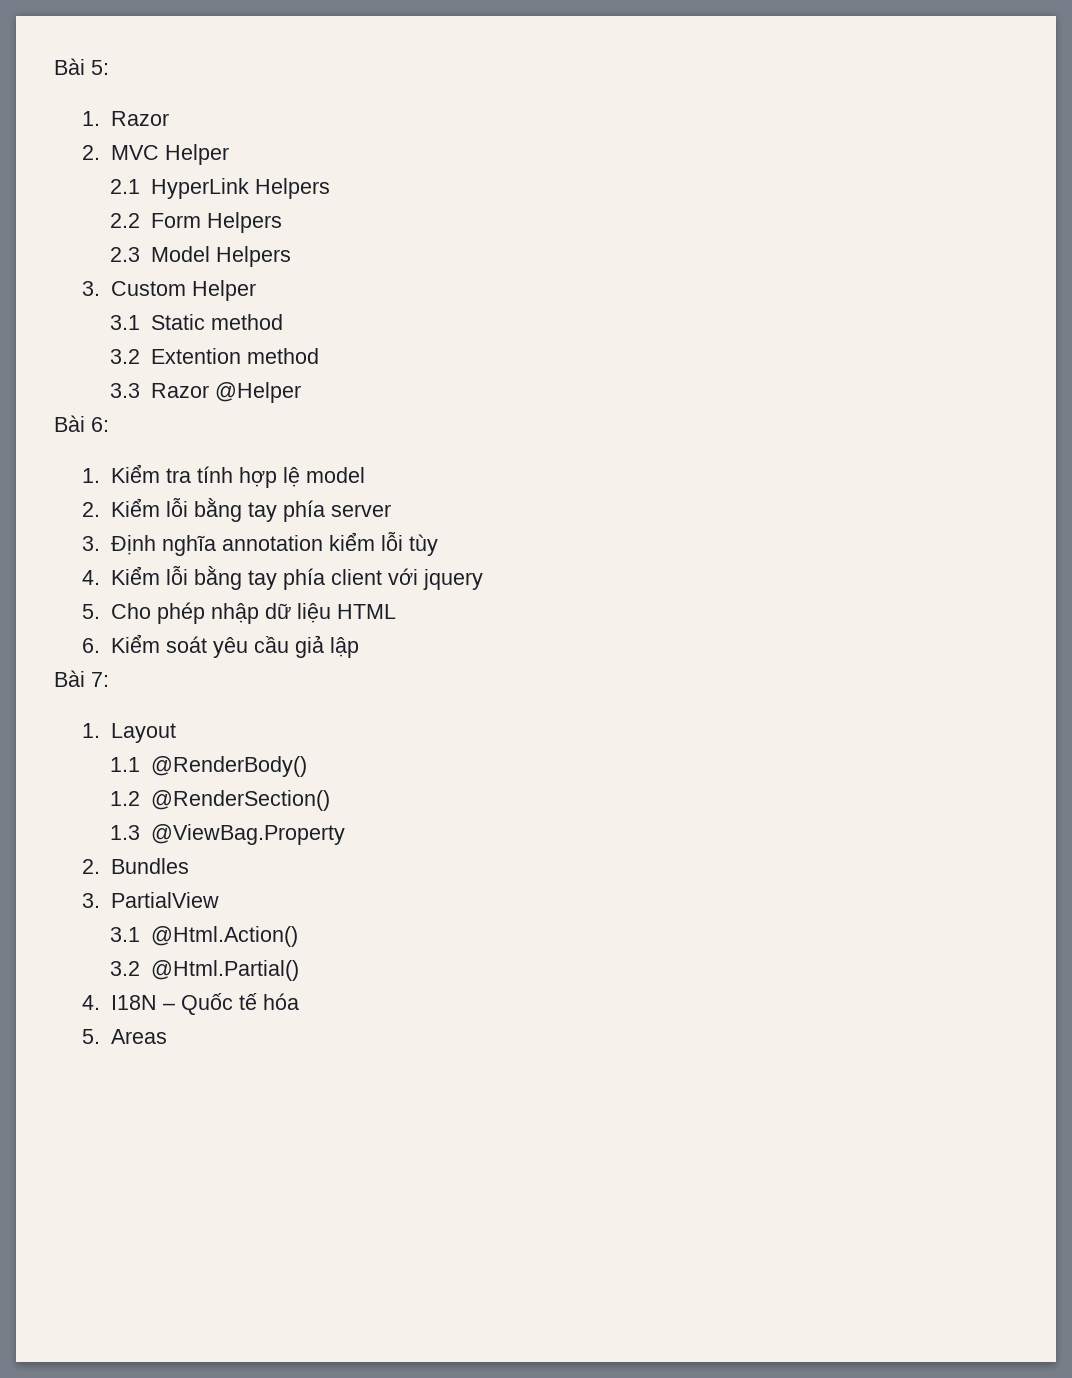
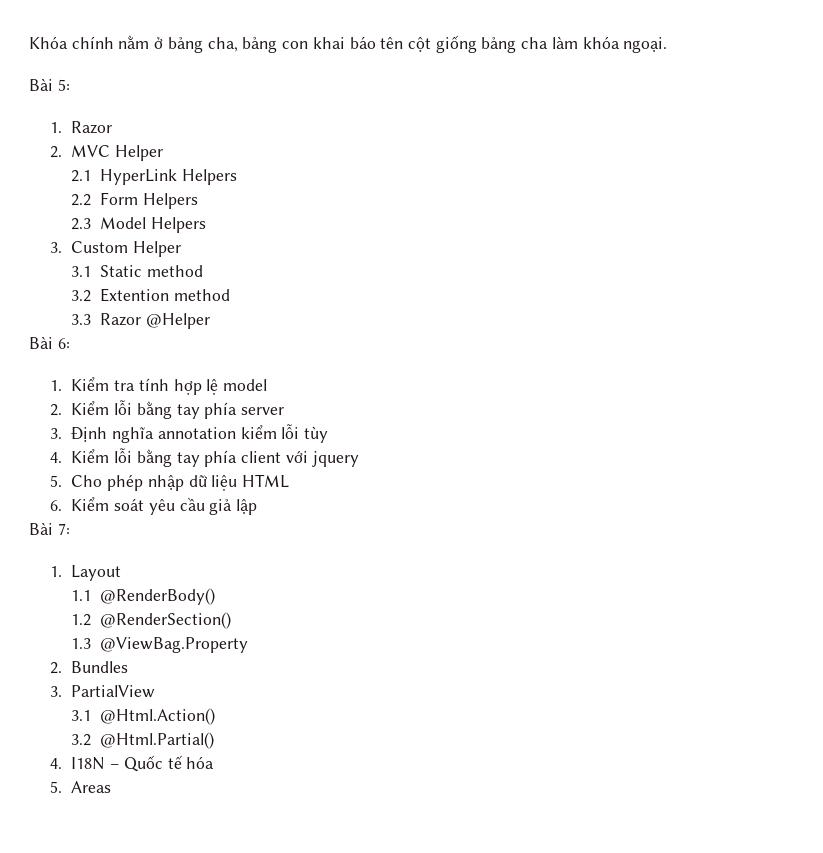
(54, 66) none -> [29,35,668,53] Khóa chính nằm ở bảng cha, bảng con khai báo tên cột giống bảng cha làm khóa ngoại. //

